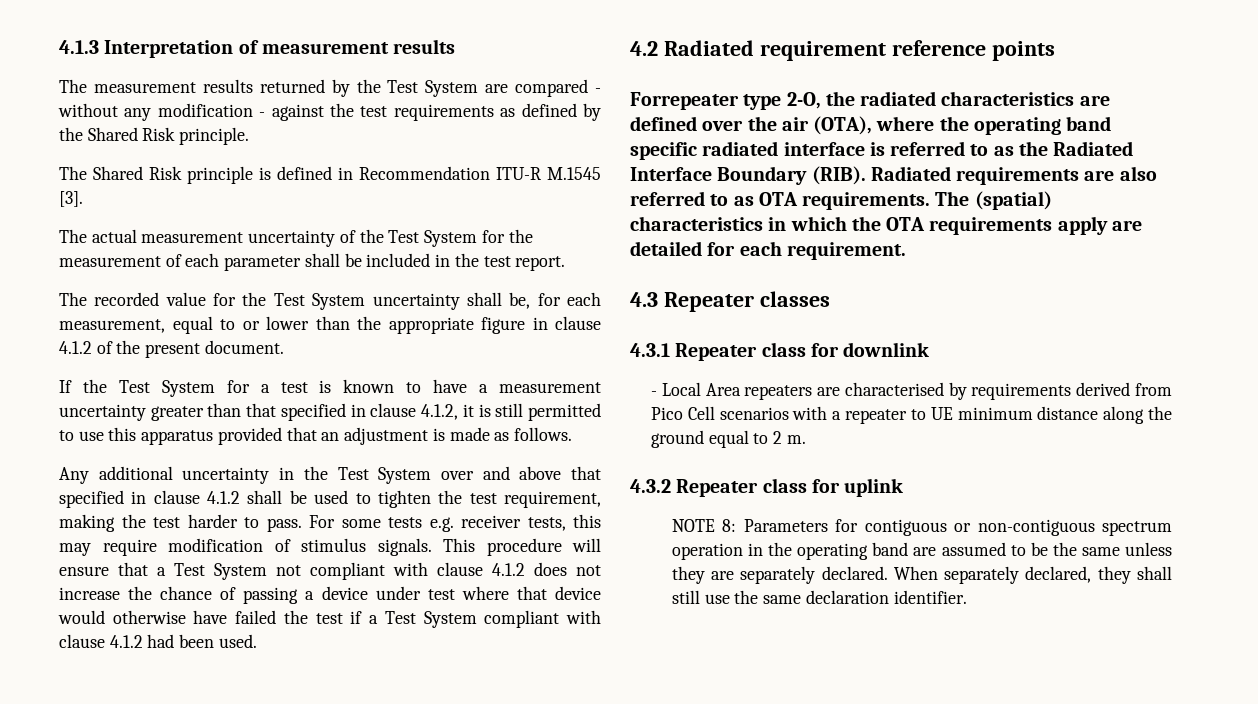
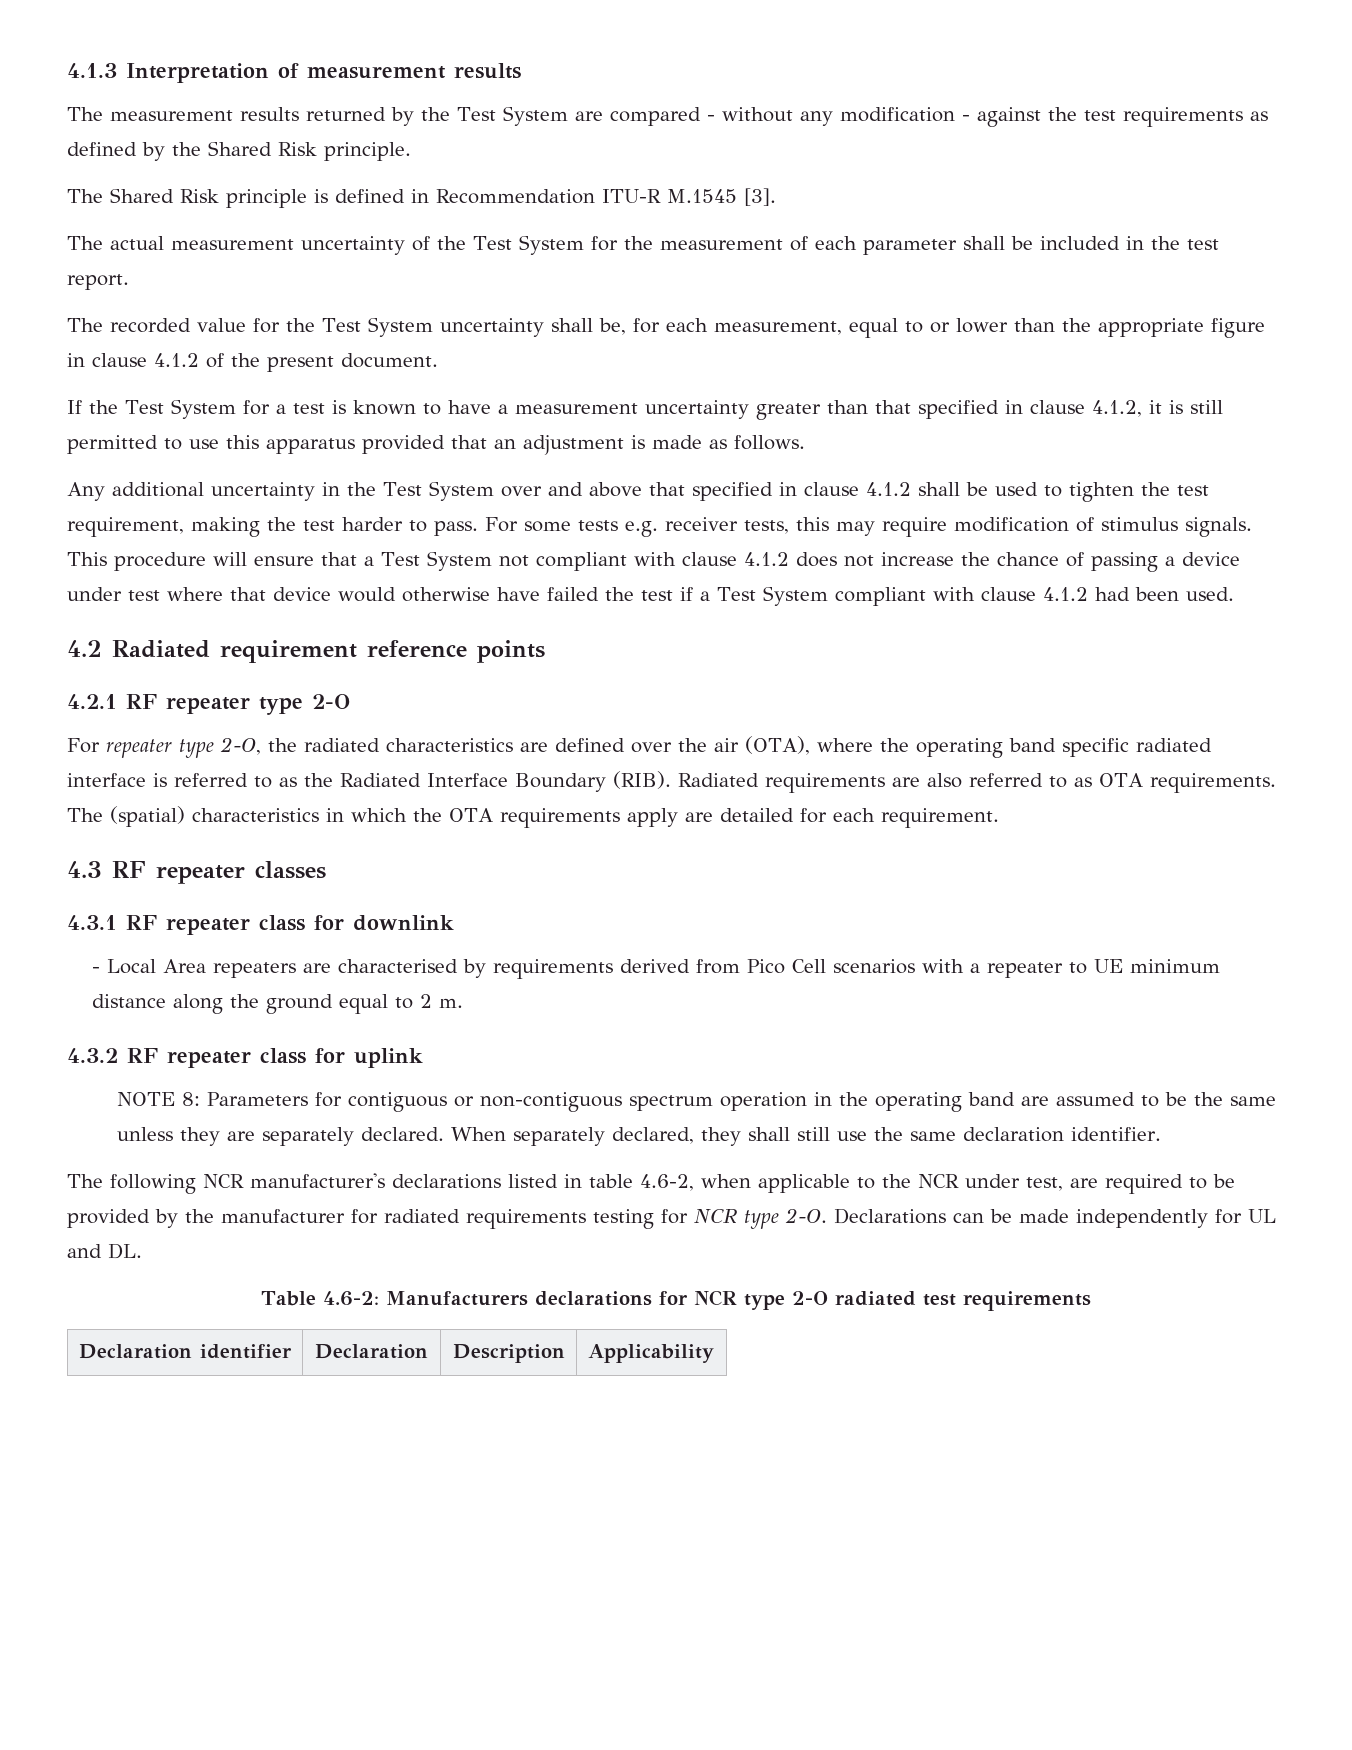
[630,92,739,110] Forrepeater -> [67,694,350,715] [67,738,172,758] 4.2.1 RF repeater type 2-O // For repeater
[663,292,754,312] Repeater -> [112,861,245,884] RF repeater
[675,343,758,361] Repeater -> [126,915,250,935] RF repeater
[676,479,759,497] Repeater -> [127,1048,251,1068] RF repeater
(967, 597) none -> [67,1173,1235,1194] [67,1208,1276,1229] [67,1243,142,1259] [261,1290,1091,1311] [79,1344,292,1359] [315,1344,428,1359] [452,1344,565,1363] [587,1344,714,1363] // The following NCR manufacturer's declarations listed in table 4.6-2, when applicable to the NCR under test, are required to be provided by the manufacturer for radiated requirements testing for NCR type 2-O. Declarations can be made independently for UL and DL. // Table 4.6-2: Manufacturers declarations for NCR type 2-O radiated test requirements // Declaration identifier | Declaration | Description | Applicability

